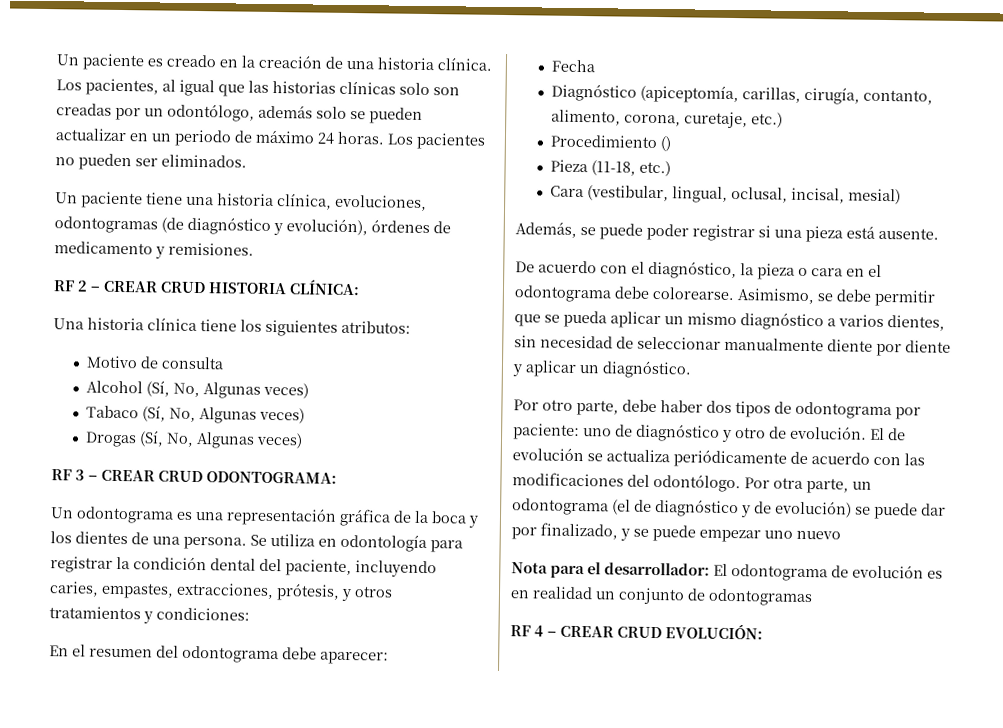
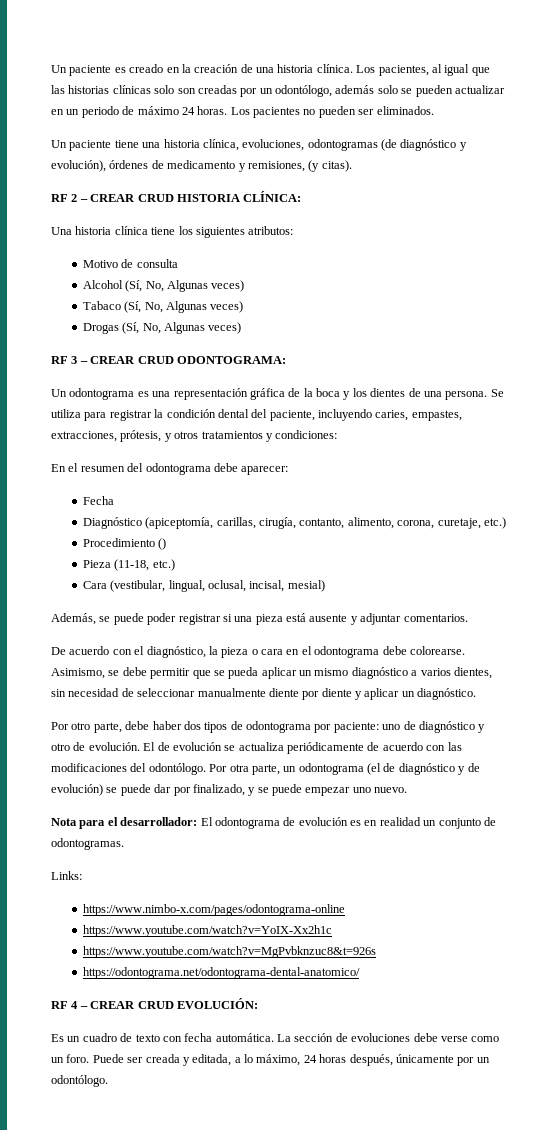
[168,242,254,256] remisiones. -> [247,160,352,172] remisiones, (y citas).
[318,533,427,553] en odontología -> (81, 413) none
[878,227,939,240] ausente. -> [309,613,468,625] ausente y adjuntar comentarios.
[796,530,841,540] nuevo -> [374,787,408,793] nuevo.
[708,588,813,607] odontogramas -> [51,838,124,850] [51,871,82,880] [82,904,345,916] [82,925,332,937] [82,946,376,958] [82,967,360,979] odontogramas. // Links: // https://www.nimbo-x.com/pages/odontograma-online // https://www.youtube.com/watch?v=YoIX-Xx2h1c // https://www.youtube.com/watch?v=MgPvbknzuc8&t=926s // https://odontograma.net/odontograma-dental-anatomico/
(763, 631) none -> [51,1033,500,1042] [51,1054,490,1066] [51,1075,108,1087] // Es un cuadro de texto con fecha automática. La sección de evoluciones debe verse como un foro. Puede ser creada y editada, a lo máximo, 24 horas después, únicamente por un odontólogo.

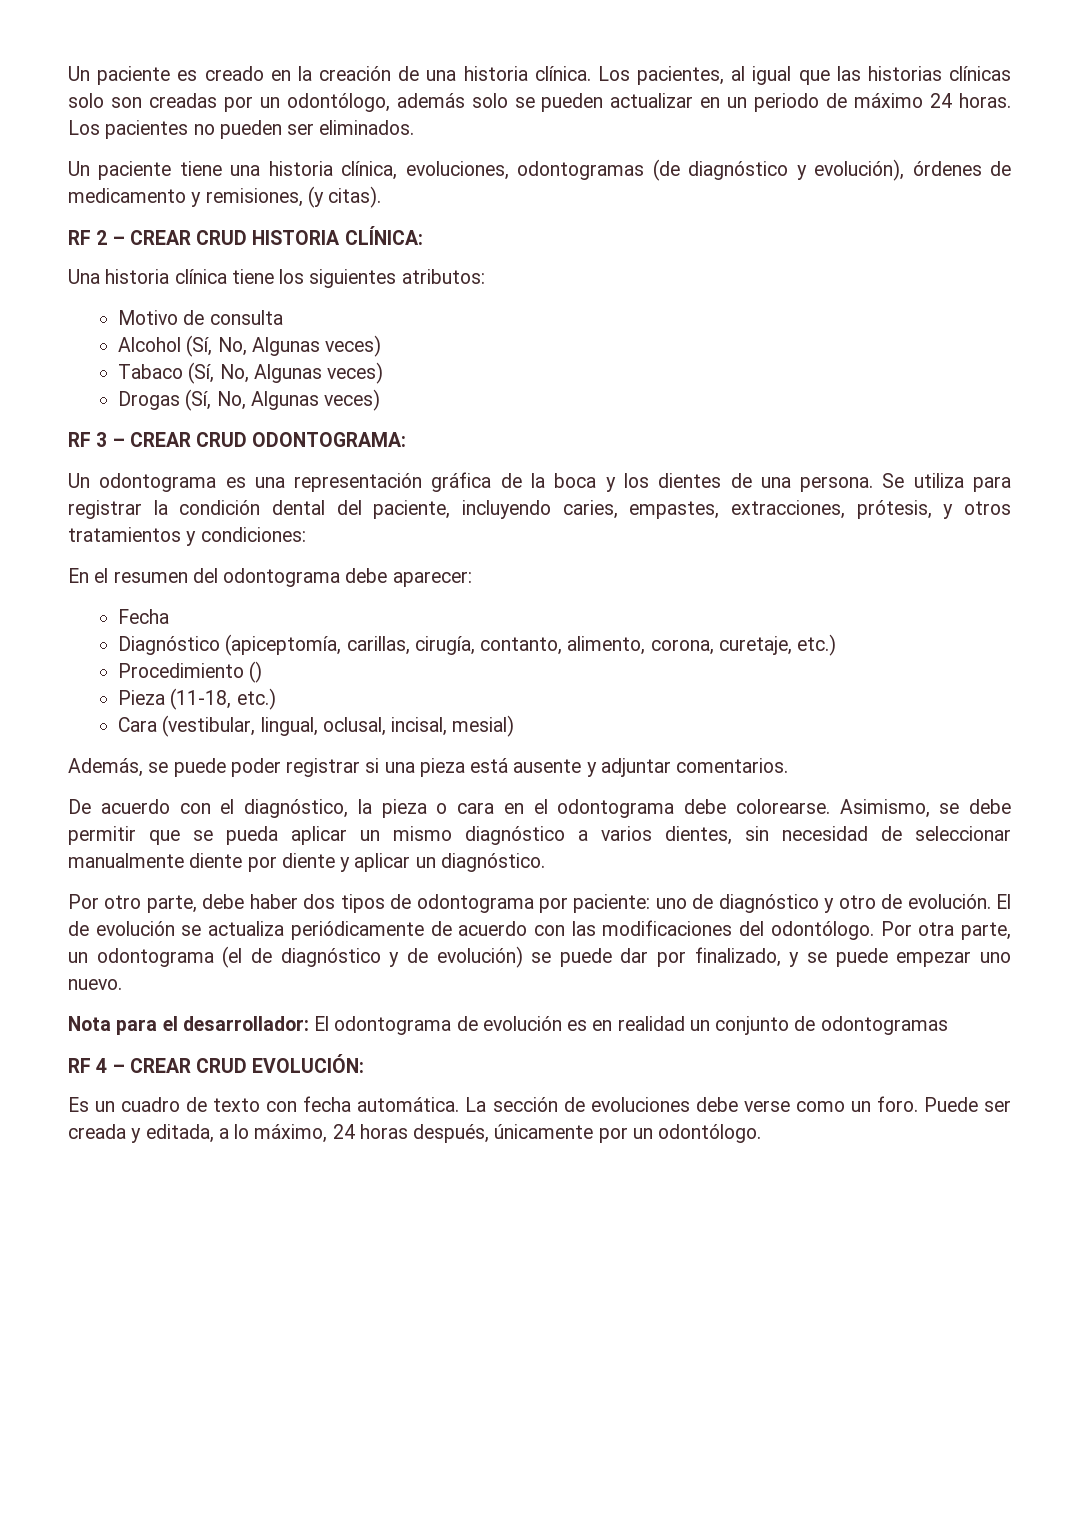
[51,838,124,850] [51,871,82,880] [82,904,345,916] [82,925,332,937] [82,946,376,958] [82,967,360,979] odontogramas. // Links: // https://www.nimbo-x.com/pages/odontograma-online // https://www.youtube.com/watch?v=YoIX-Xx2h1c // https://www.youtube.com/watch?v=MgPvbknzuc8&t=926s // https://odontograma.net/odontograma-dental-anatomico/ -> [820,1016,948,1035] odontogramas

